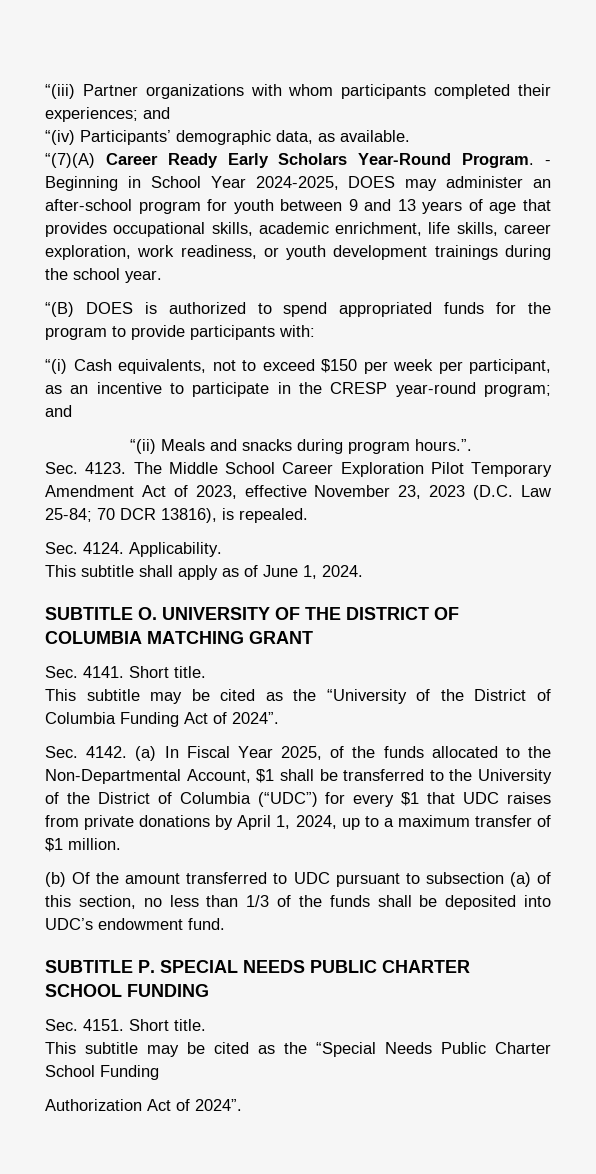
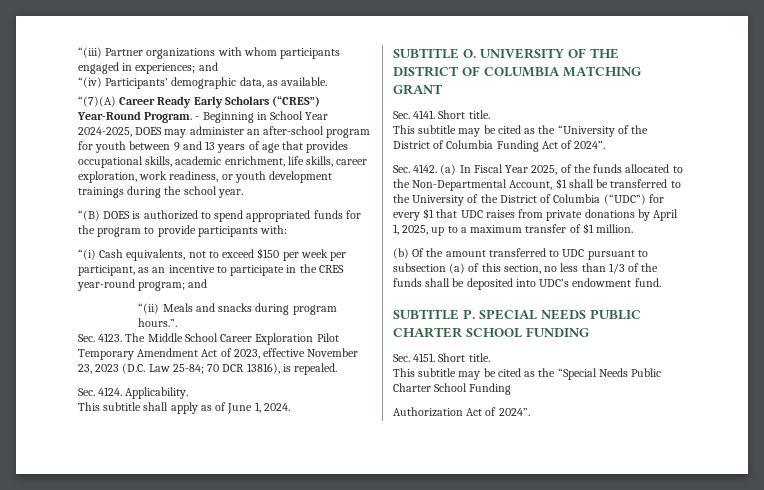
[434,84,551,99] completed their -> [78,62,133,74] engaged in
(348, 159) none -> [272,96,321,107] (“CRES”)
[330,382,388,394] CRESP -> [318,265,344,273] CRES
[295,815,337,829] 2024, -> [402,225,429,235] 2025,

